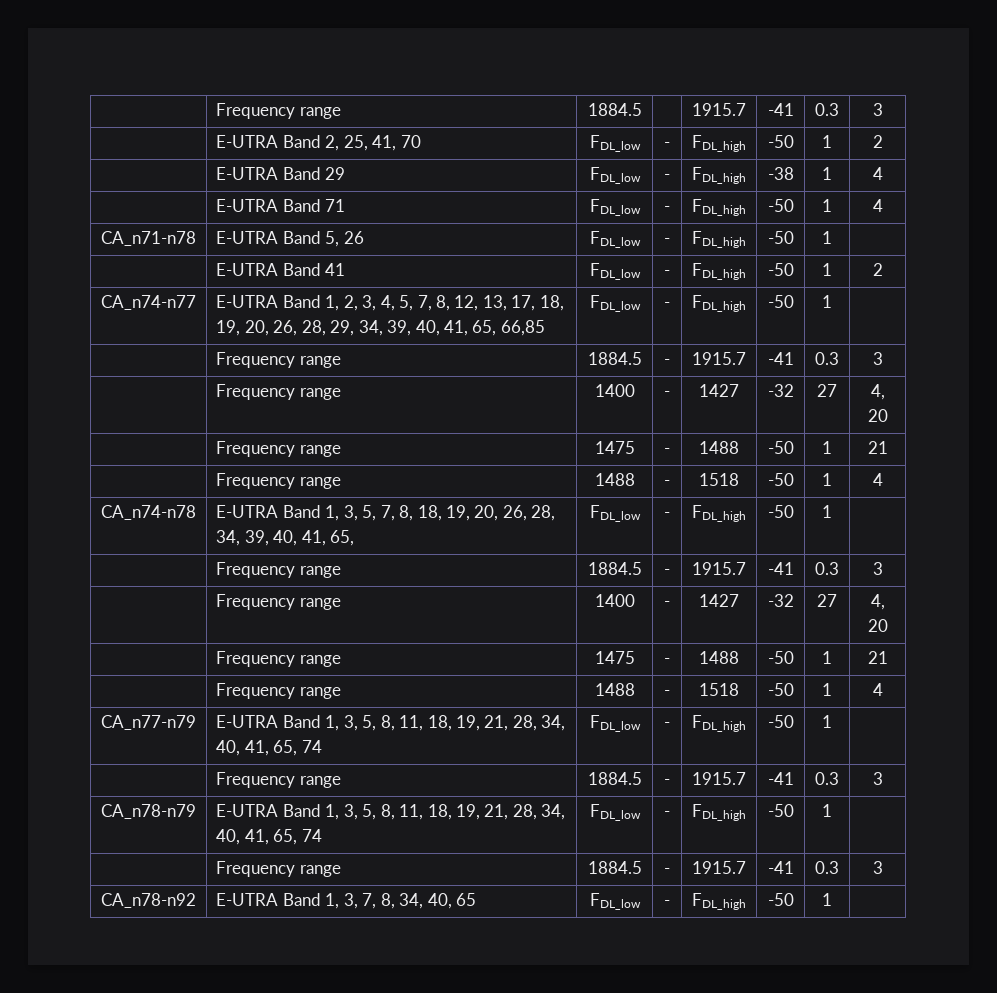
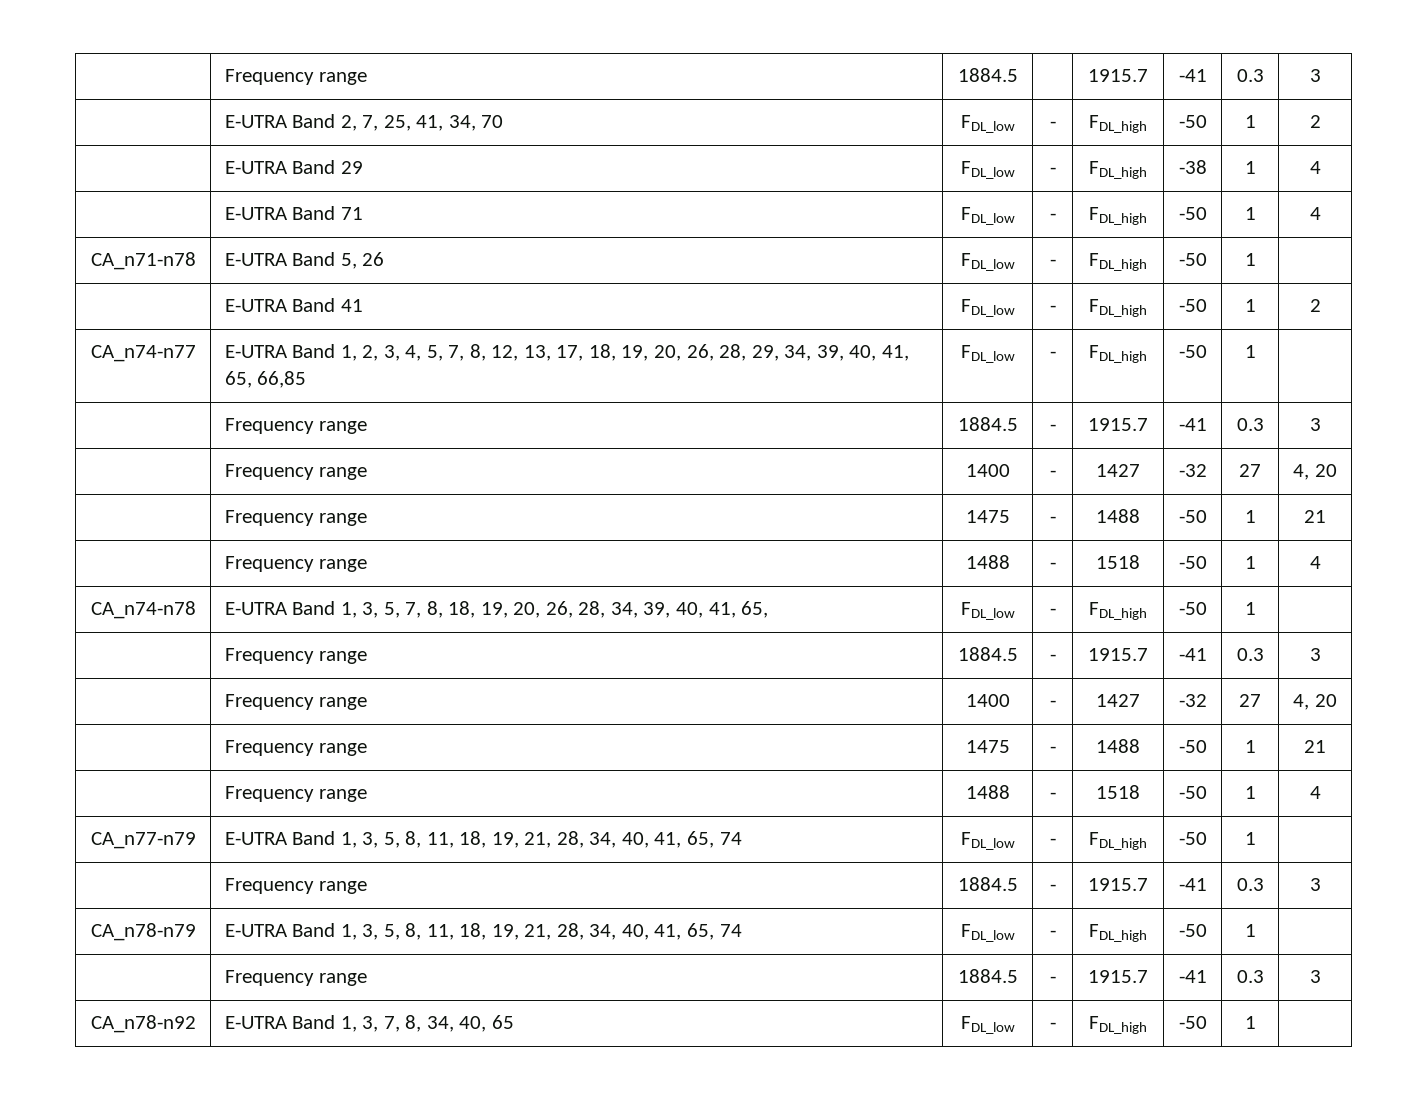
(340, 143) none -> [362,115,379,131] 7,
(397, 143) none -> [448,115,476,131] 34,

